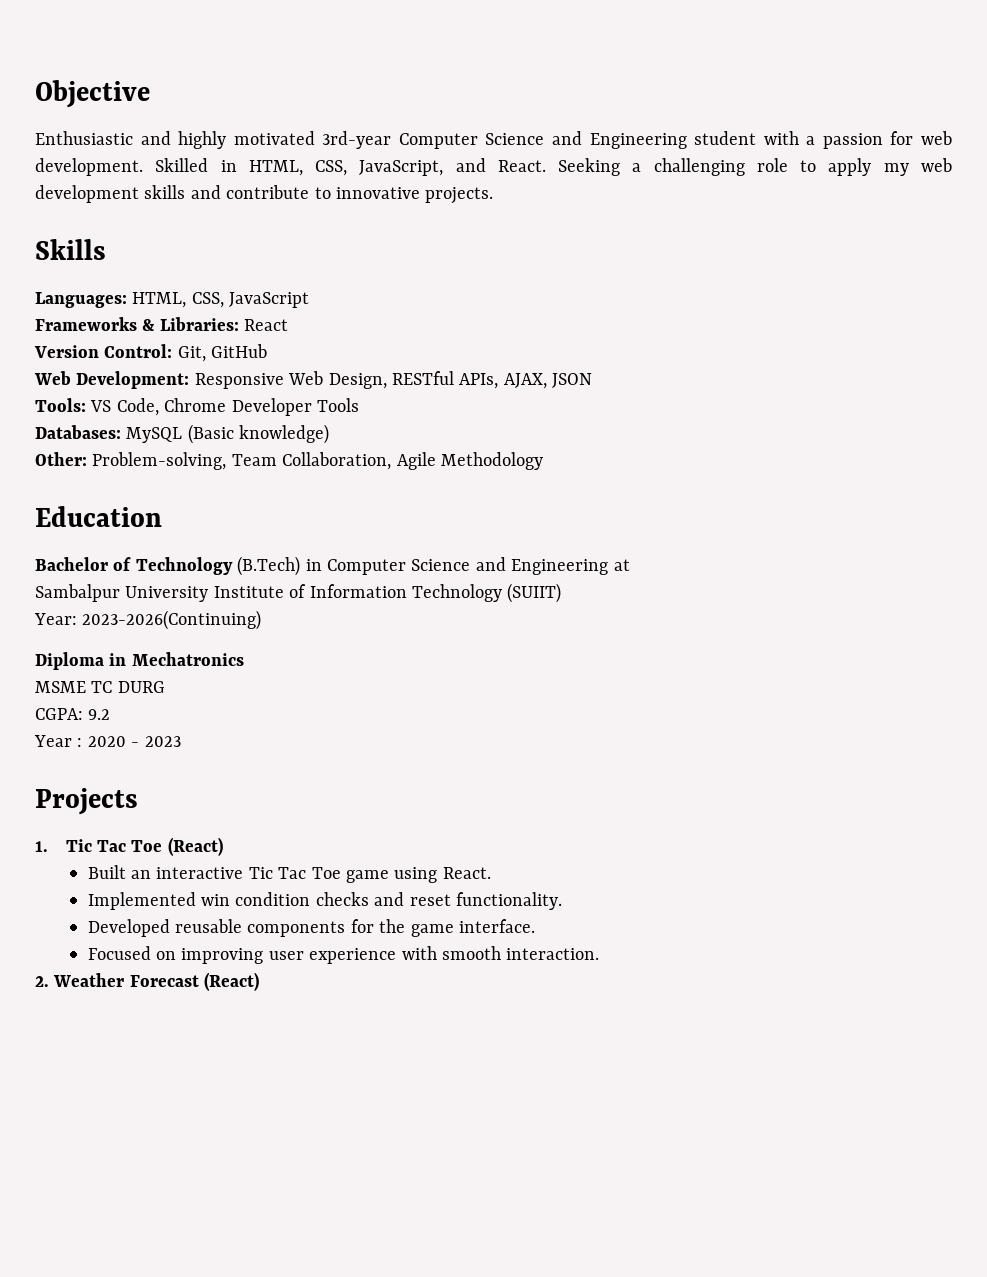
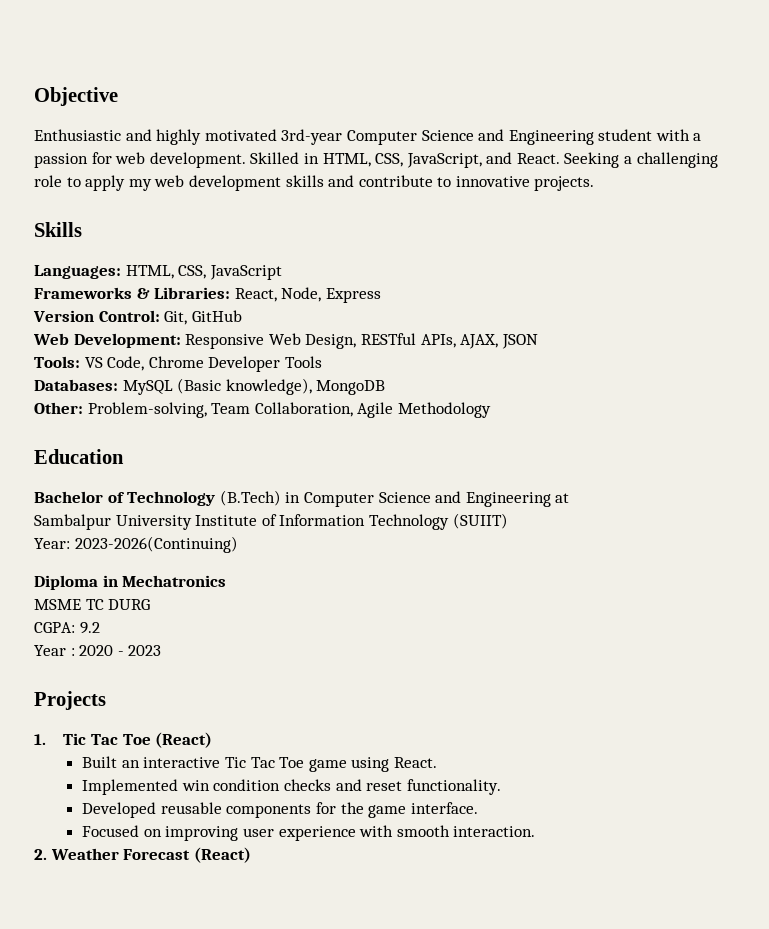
[244,319,289,331] React -> [234,287,381,303] React, Node, Express
[239,424,330,444] knowledge) -> [225,378,386,395] knowledge), MongoDB

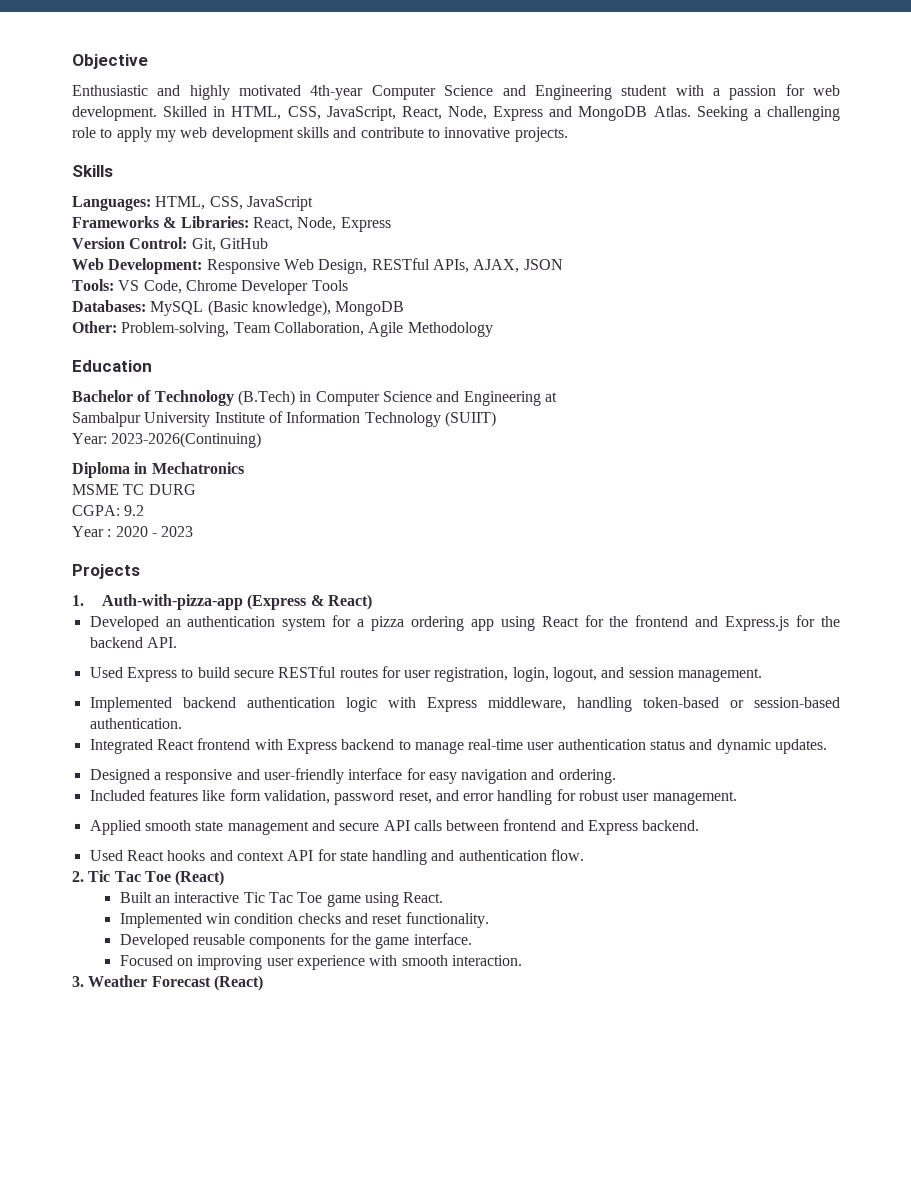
[281,129,343,145] 3rd-year -> [310,85,364,100] 4th-year
[486,152,560,164] and React. -> [401,106,691,121] React, Node, Express and MongoDB Atlas.
(46, 739) none -> [102,594,373,610] [89,615,840,631] [89,637,177,648] [89,666,763,682] [89,697,840,712] [89,718,182,729] [89,738,828,754] [89,768,616,784] [89,789,737,805] [89,819,700,835] [89,849,585,865] [72,871,84,882] Auth-with-pizza-app (Express & React) // Developed an authentication system for a pizza ordering app using React for the frontend and Express.js for the backend API. // Used Express to build secure RESTful routes for user registration, login, logout, and session management. // Implemented backend authentication logic with Express middleware, handling token-based or session-based authentication. // Integrated React frontend with Express backend to manage real-time user authentication status and dynamic updates. // Designed a responsive and user-friendly interface for easy navigation and ordering. // Included features like form validation, password reset, and error handling for robust user management. // Applied smooth state management and secure API calls between frontend and Express backend. // Used React hooks and context API for state handling and authentication flow. // 2.
[34,849,47,860] 2. -> [72,976,84,987] 3.

